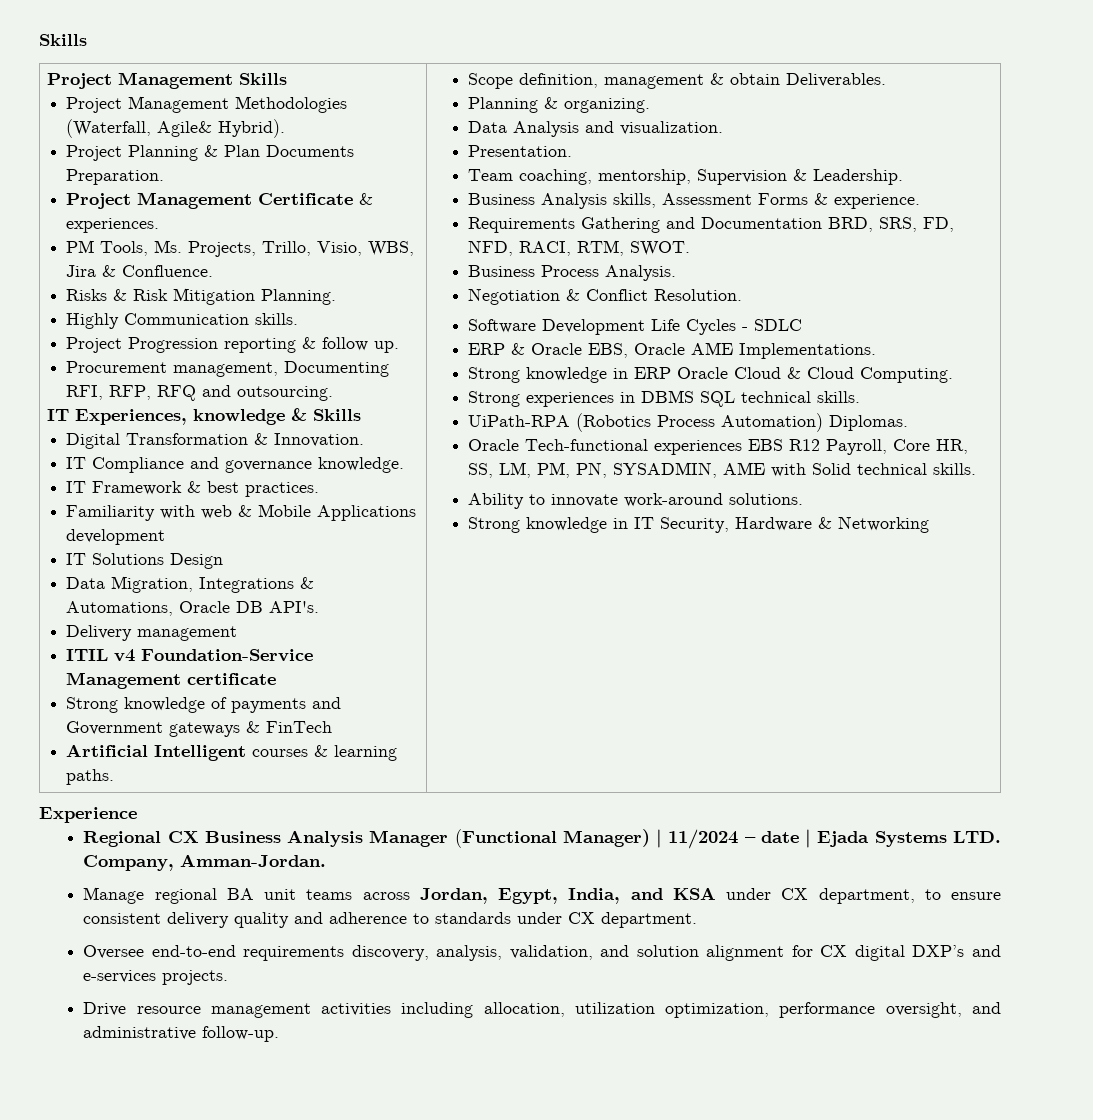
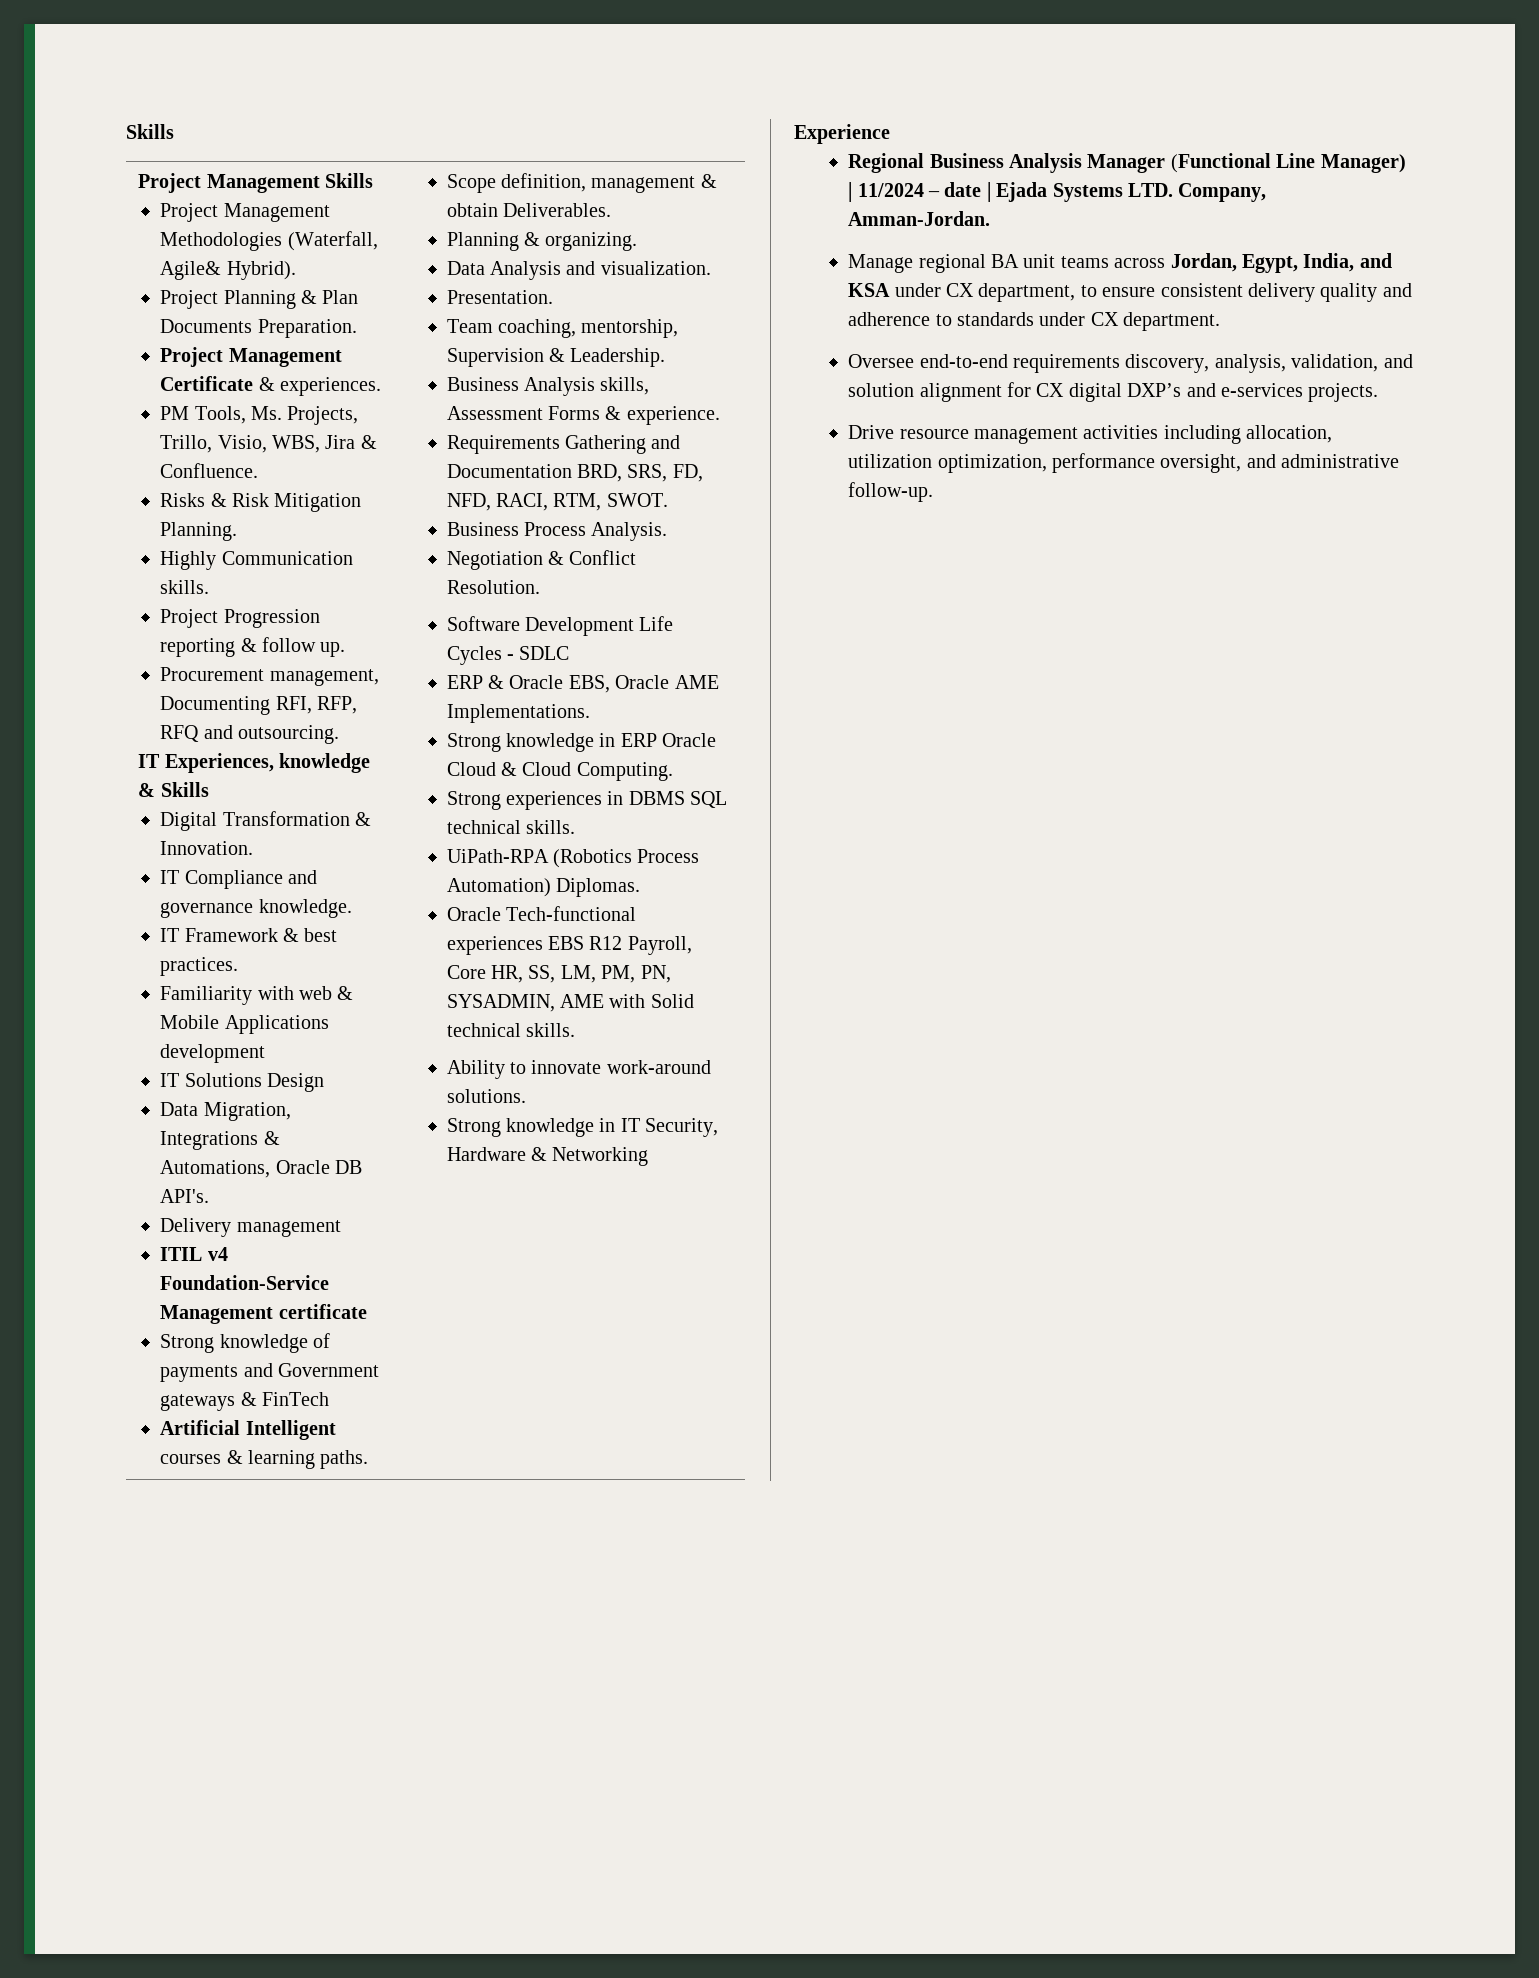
[167,831,199,843] CX -> (925, 163) none
(557, 838) none -> [1276,153,1316,168] Line

